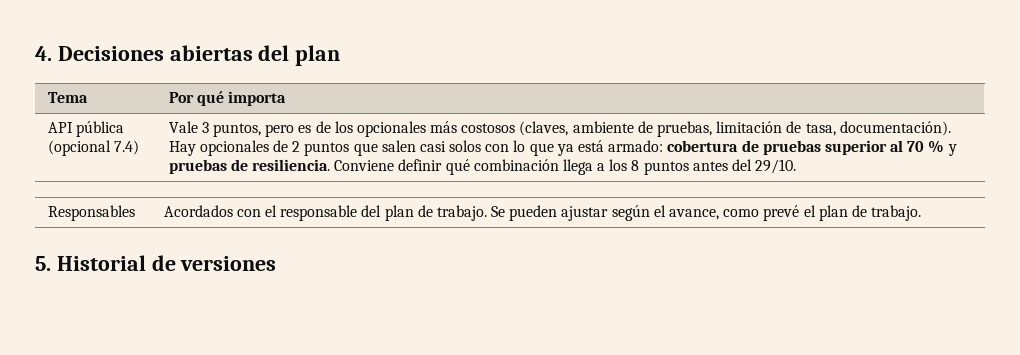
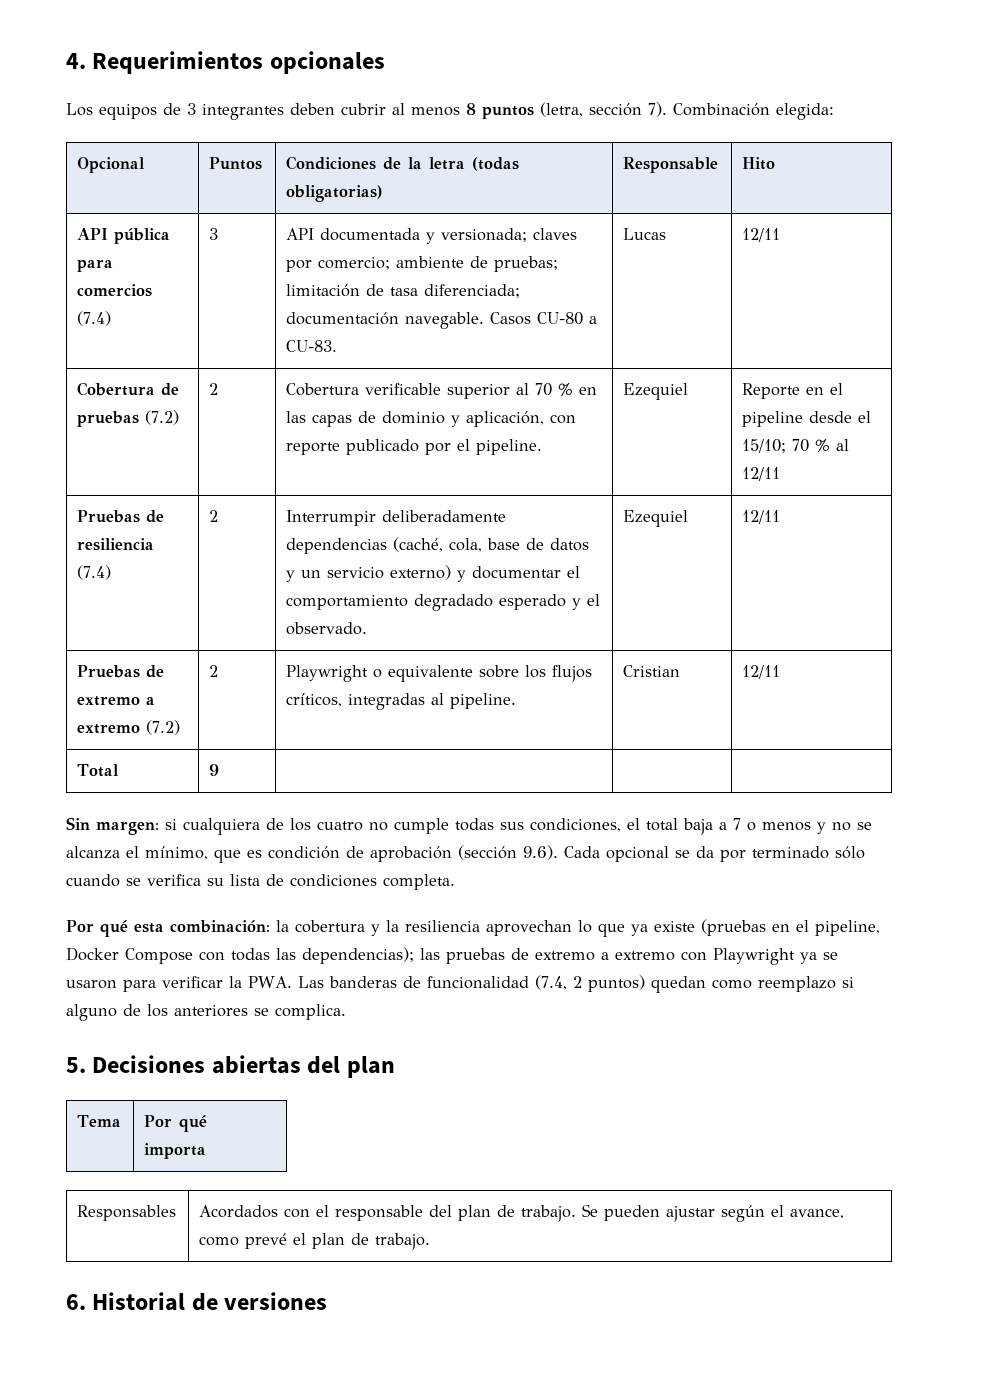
(52, 53) none -> [92,51,385,74] [66,102,834,120] [77,157,146,173] [209,157,263,170] [286,156,520,171] [286,185,384,202] [623,157,719,173] [742,157,776,170] [77,228,171,244] [77,259,114,272] [77,284,153,297] [77,311,112,326] [209,228,219,240] [286,228,578,244] [286,256,559,272] [286,284,521,298] [286,312,598,329] [286,340,338,352] [623,228,667,240] [742,228,781,242] [77,382,180,396] [77,410,180,427] [209,383,219,395] [286,383,598,399] [286,411,577,427] [286,439,543,455] [623,383,689,400] [742,383,844,399] [742,411,872,427] [742,439,850,453] [742,467,781,481] [77,510,165,523] [77,538,155,551] [77,565,112,580] [209,510,219,522] [286,510,507,526] [286,537,590,554] [286,565,581,582] [286,594,601,611] [286,622,368,635] [623,510,689,527] [742,510,781,524] [77,665,165,678] [77,696,156,706] [77,720,181,735] [209,665,219,677] [286,665,593,682] [286,693,517,710] [623,665,681,677] [742,665,781,679] [77,764,120,777] [209,764,220,776] [66,817,872,835] [66,845,865,863] [66,874,455,890] [66,919,880,937] [66,947,838,965] [66,975,854,993] [66,1004,346,1021] [66,1057,86,1073] Requerimientos opcionales // Los equipos de 3 integrantes deben cubrir al menos 8 puntos (letra, sección 7). Combinación elegida: // Opcional | Puntos | Condiciones de la letra (todas obligatorias) | Responsable | Hito // API pública para comercios (7.4) | 3 | API documentada y versionada; claves por comercio; ambiente de pruebas; limitación de tasa diferenciada; documentación navegable. Casos CU-80 a CU-83. | Lucas | 12/11 // Cobertura de pruebas (7.2) | 2 | Cobertura verificable superior al 70 % en las capas de dominio y aplicación, con reporte publicado por el pipeline. | Ezequiel | Reporte en el pipeline desde el 15/10; 70 % al 12/11 // Pruebas de resiliencia (7.4) | 2 | Interrumpir deliberadamente dependencias (caché, cola, base de datos y un servicio externo) y documentar el comportamiento degradado esperado y el observado. | Ezequiel | 12/11 // Pruebas de extremo a extremo (7.2) | 2 | Playwright o equivalente sobre los flujos críticos, integradas al pipeline. | Cristian | 12/11 // Total | 9 | | | // Sin margen: si cualquiera de los cuatro no cumple todas sus condiciones, el total baja a 7 o menos y no se alcanza el mínimo, que es condición de aprobación (sección 9.6). Cada opcional se da por terminado sólo cuando se verifica su lista de condiciones completa. // Por qué esta combinación: la cobertura y la resiliencia aprovechan lo que ya existe (pruebas en el pipeline, Docker Compose con todas las dependencias); las pruebas de extremo a extremo con Playwright ya se usaron para verificar la PWA. Las banderas de funcionalidad (7.4, 2 puntos) quedan como reemplazo si alguno de los anteriores se complica. // 5.
[47,121,124,137] [47,140,139,156] [168,121,951,137] [168,140,957,156] [168,159,797,175] // API pública (opcional 7.4) | Vale 3 puntos, pero es de los opcionales más costosos (claves, ambiente de pruebas, limitación de tasa, documentación). Hay opcionales de 2 puntos que salen casi solos con lo que ya está armado: cobertura de pruebas superior al 70 % y pruebas de resiliencia. Conviene definir qué combinación llega a los 8 puntos antes del 29/10. -> (207, 1151) none
[35,256,51,271] 5. -> [66,1294,86,1310] 6.

